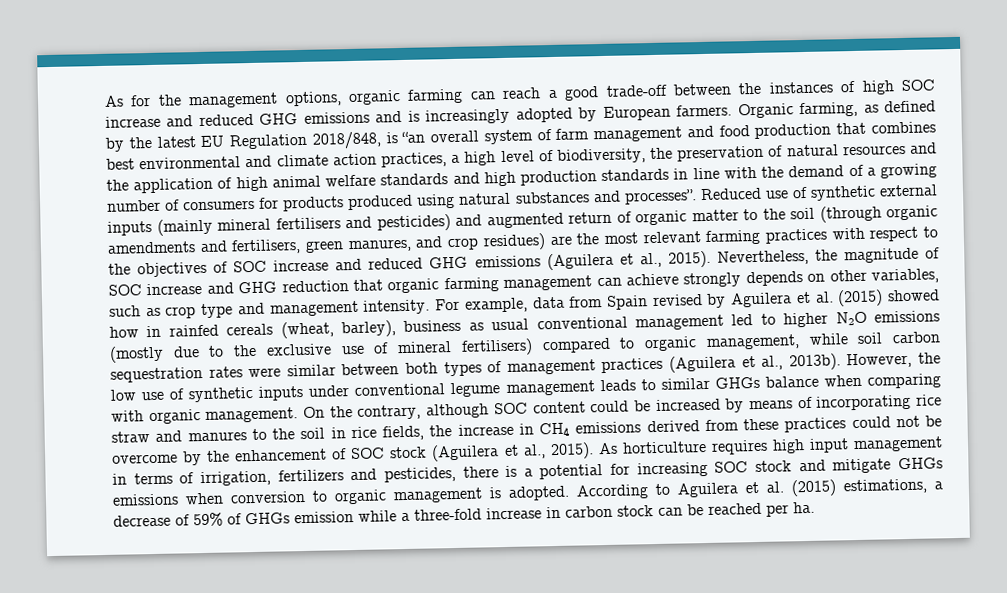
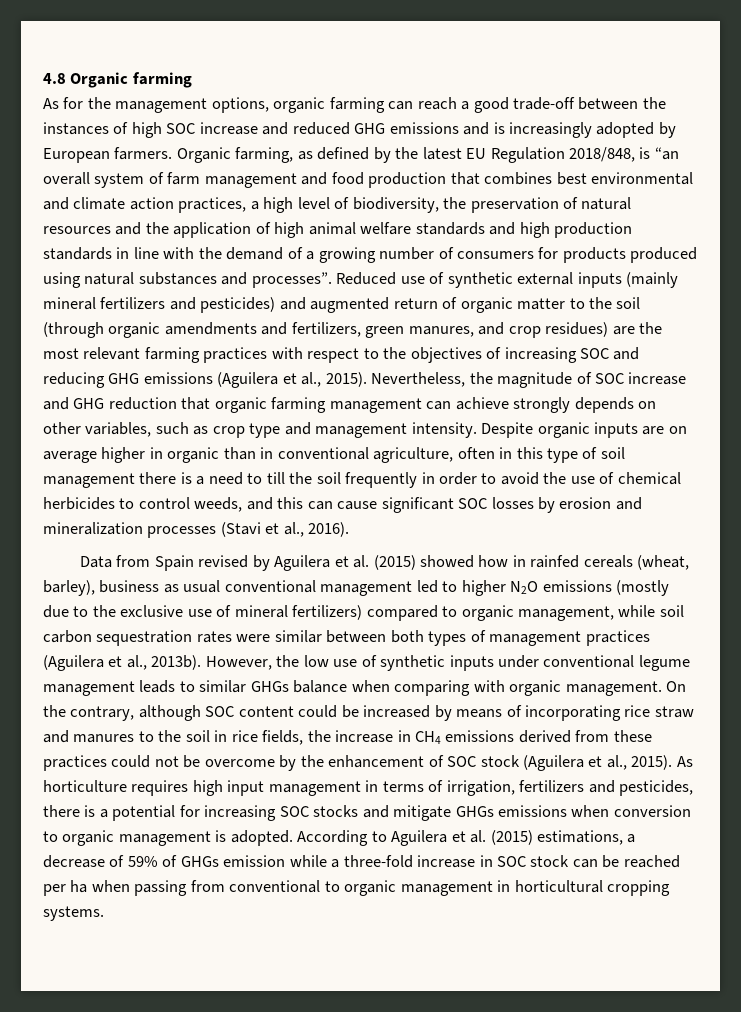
(104, 101) none -> [43,72,192,88] 4.8 Organic farming //
[275,217,341,230] fertilisers -> [100,297,166,309] fertilizers
[231,239,302,255] fertilisers, -> [291,322,361,337] fertilizers,
[233,257,424,273] SOC increase and reduced -> [504,347,640,363] [43,372,105,388] increasing SOC and reducing
[435,296,565,313] For example, data -> [481,422,687,438] [43,447,625,463] [43,472,681,488] [43,497,642,513] [43,522,350,538] [79,556,112,568] Despite organic inputs are on average higher in organic than in conventional agriculture, often in this type of soil management there is a need to till the soil frequently in order to avoid the use of chemical herbicides to control weeds, and this can cause significant SOC losses by erosion and mineralization processes (Stavi et al., 2016). // Data
[460,338,533,356] fertilisers) -> [292,605,363,620] fertilizers)
[755,460,793,473] stock -> [313,805,359,817] stocks
[565,505,613,518] carbon -> [497,856,527,867] SOC
[793,501,815,514] ha. -> [70,880,671,896] [43,906,104,921] ha when passing from conventional to organic management in horticultural cropping systems.

